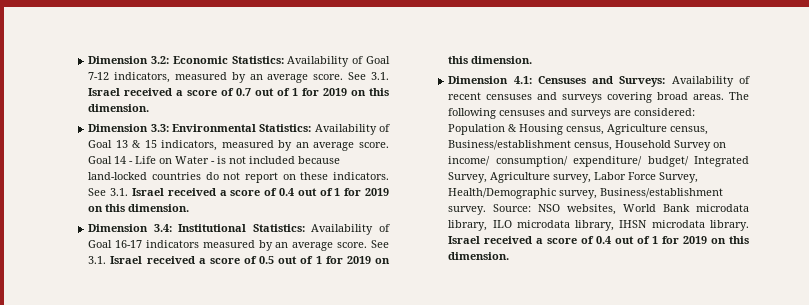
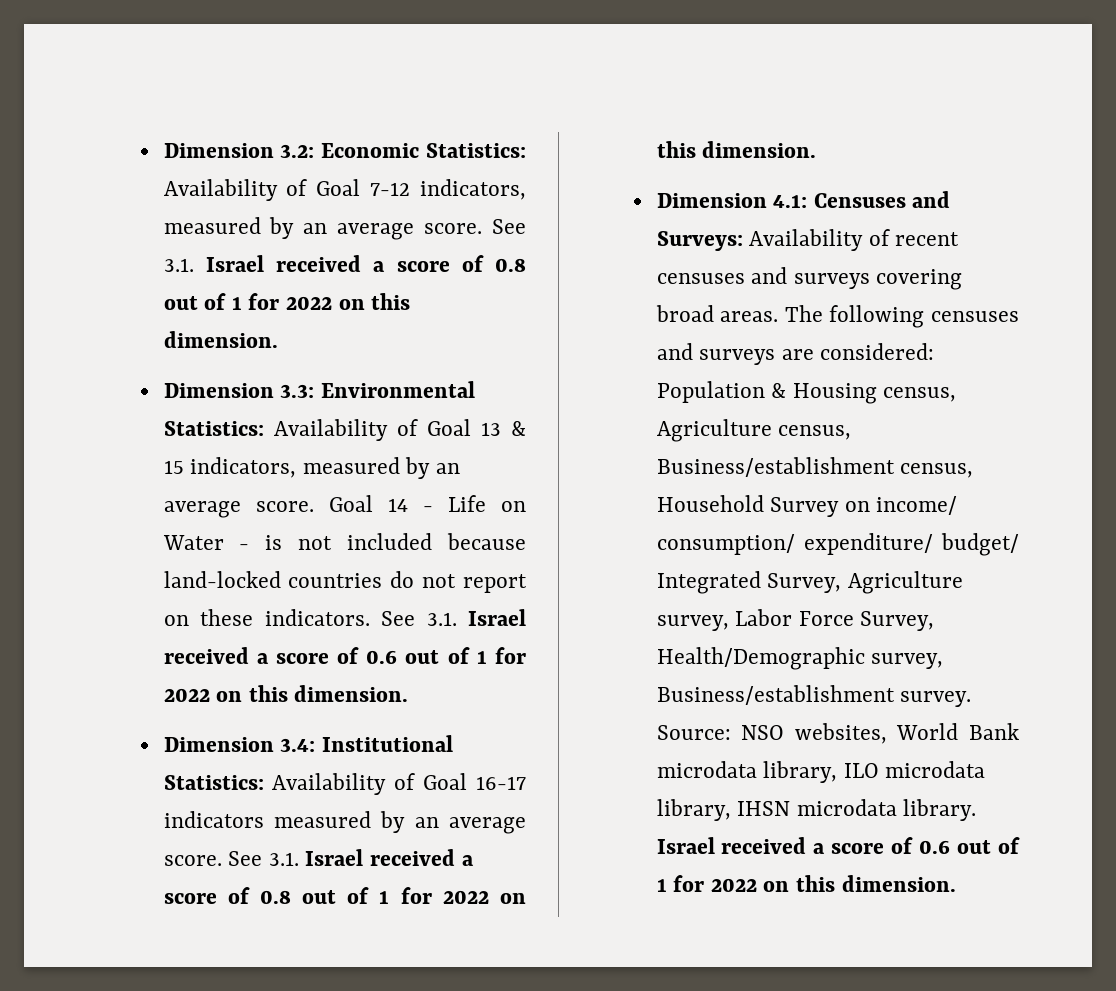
[236,88,348,96] 0.7 out of 1 for 2019 -> [495,258,527,272] [163,293,332,310] 0.8 out of 1 for 2022
[278,188,389,196] 0.4 out of 1 for 2019 -> [366,647,526,664] [163,688,210,702] 0.6 out of 1 for 2022
[259,256,371,264] 0.5 out of 1 for 2019 -> [259,887,489,904] 0.8 out of 1 for 2022
[596,236,708,244] 0.4 out of 1 for 2019 -> [919,837,1021,854] [656,875,757,892] 0.6 out of 1 for 2022

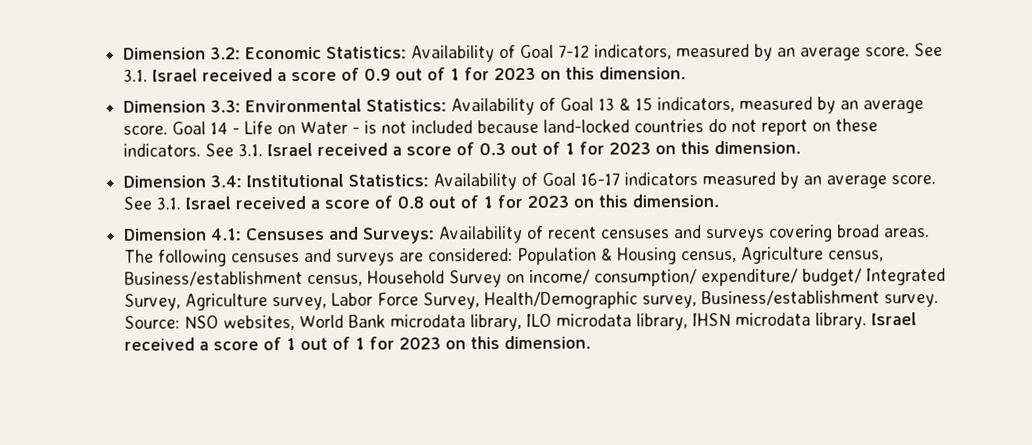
[495,258,527,272] [163,293,332,310] 0.8 out of 1 for 2022 -> [363,67,536,81] 0.9 out of 1 for 2023
[366,647,526,664] [163,688,210,702] 0.6 out of 1 for 2022 -> [478,141,651,156] 0.3 out of 1 for 2023
[442,890,489,904] 2022 -> [526,195,569,208] 2023
[919,837,1021,854] [656,875,757,892] 0.6 out of 1 for 2022 -> [285,336,441,351] 1 out of 1 for 2023

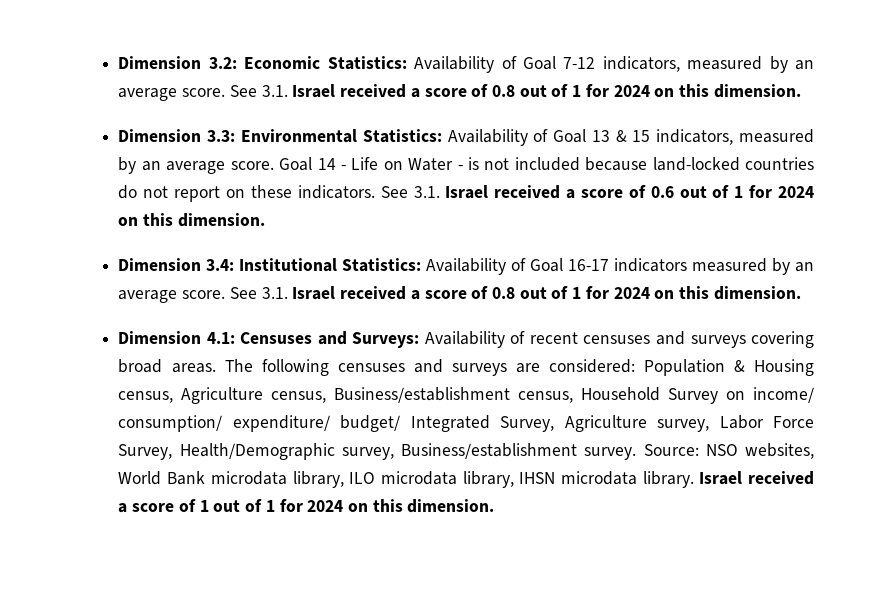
[363,67,536,81] 0.9 out of 1 for 2023 -> [491,84,650,97] 0.8 out of 1 for 2024
[478,141,651,156] 0.3 out of 1 for 2023 -> [650,185,815,198] 0.6 out of 1 for 2024
[526,195,569,208] 2023 -> [613,287,650,299] 2024
[398,337,441,350] 2023 -> [307,500,344,512] 2024

